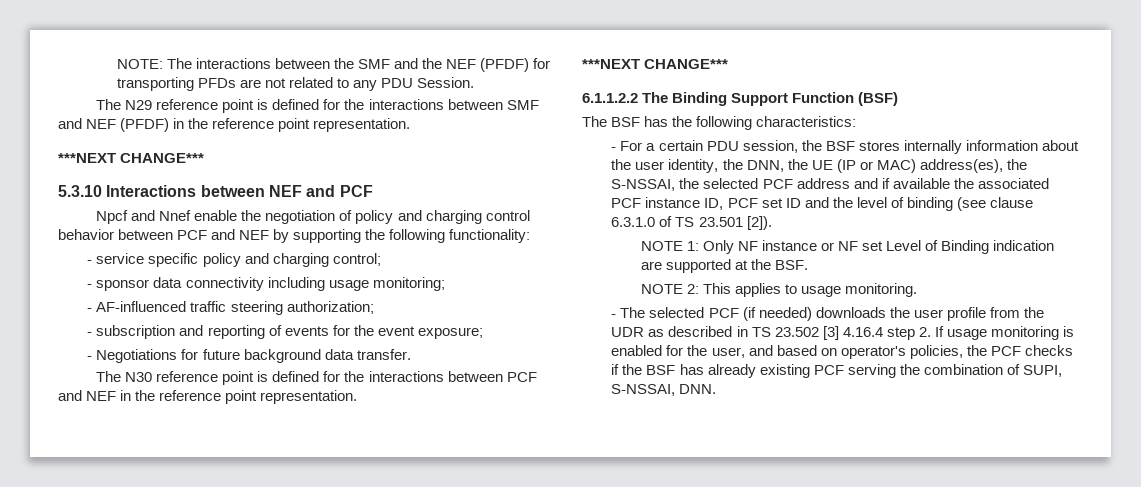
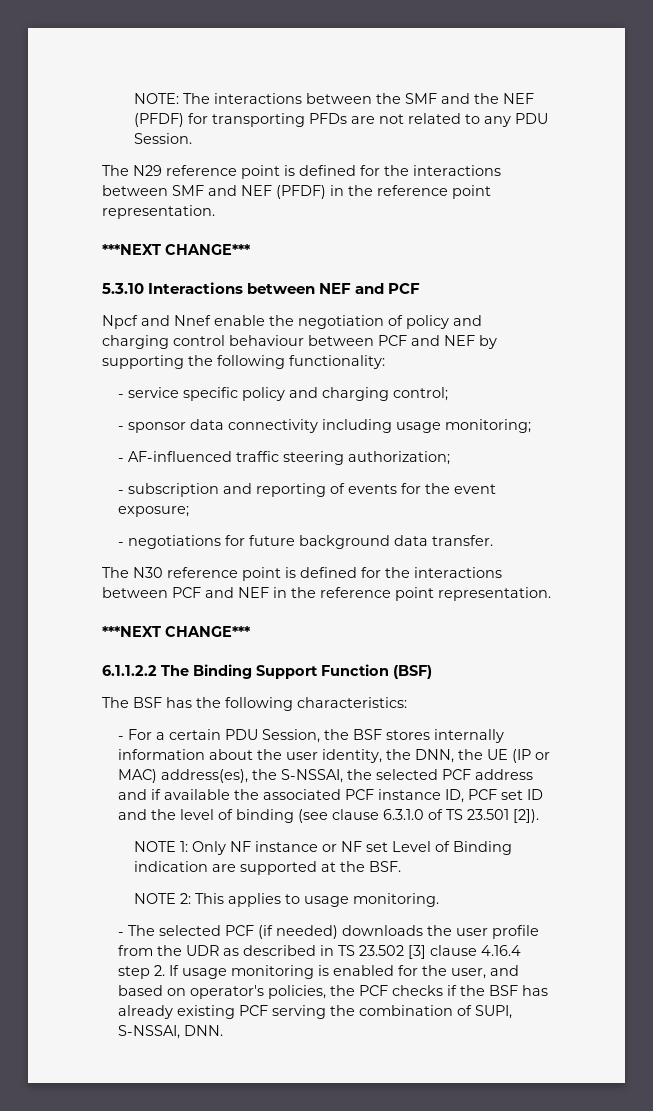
[58,229,114,240] behavior -> [229,335,304,346] behaviour
[96,349,178,363] Negotiations -> [128,535,222,549] negotiations
[742,140,798,153] session, -> [262,729,321,743] Session,
(839, 333) none -> [430,945,478,956] clause

